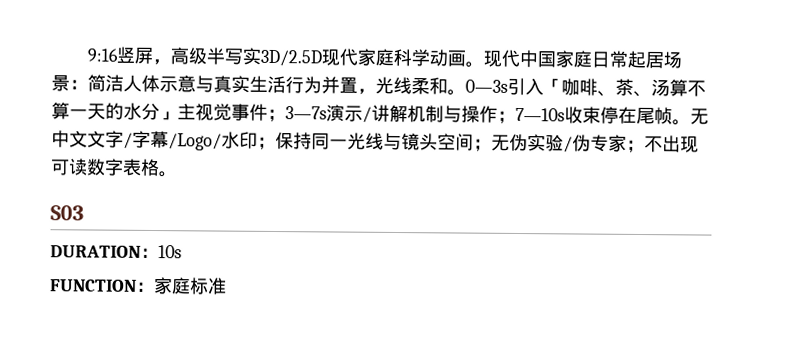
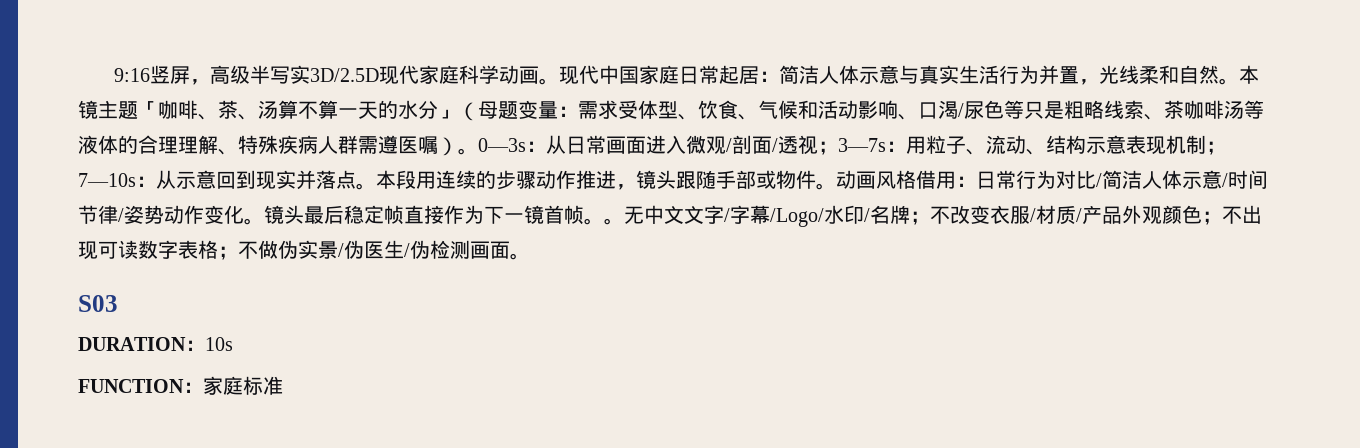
[663,51,683,69] [51,74,70,92] 场景 -> (759, 75) none
[447,77,544,96] 。0—3s引入 -> [1178,65,1259,85] [78,100,138,119] 自然。本镜主题
[177,103,673,125] 主视觉事件；3—7s演示/讲解机制与操作；7—10s收束停在尾帧 -> [458,100,1264,121] [78,135,1226,156] [78,170,1268,190] [78,205,604,225] （母题变量：需求受体型、饮食、气候和活动影响、口渴/尿色等只是粗略线索、茶咖啡汤等液体的合理理解、特殊疾病人群需遵医嘱）。0—3s：从日常画面进入微观/剖面/透视；3—7s：用粒子、流动、结构示意表现机制；7—10s：从示意回到现实并落点。本段用连续的步骤动作推进，镜头跟随手部或物件。动画风格借用：日常行为对比/简洁人体示意/时间节律/姿势动作变化。镜头最后稳定帧直接作为下一镜首帧。
[257,132,627,153] ；保持同一光线与镜头空间；无伪实验/伪专家 -> [864,205,1202,225] /名牌；不改变衣服/材质/产品外观颜色
(160, 167) none -> [218,240,510,260] ；不做伪实景/伪医生/伪检测画面

